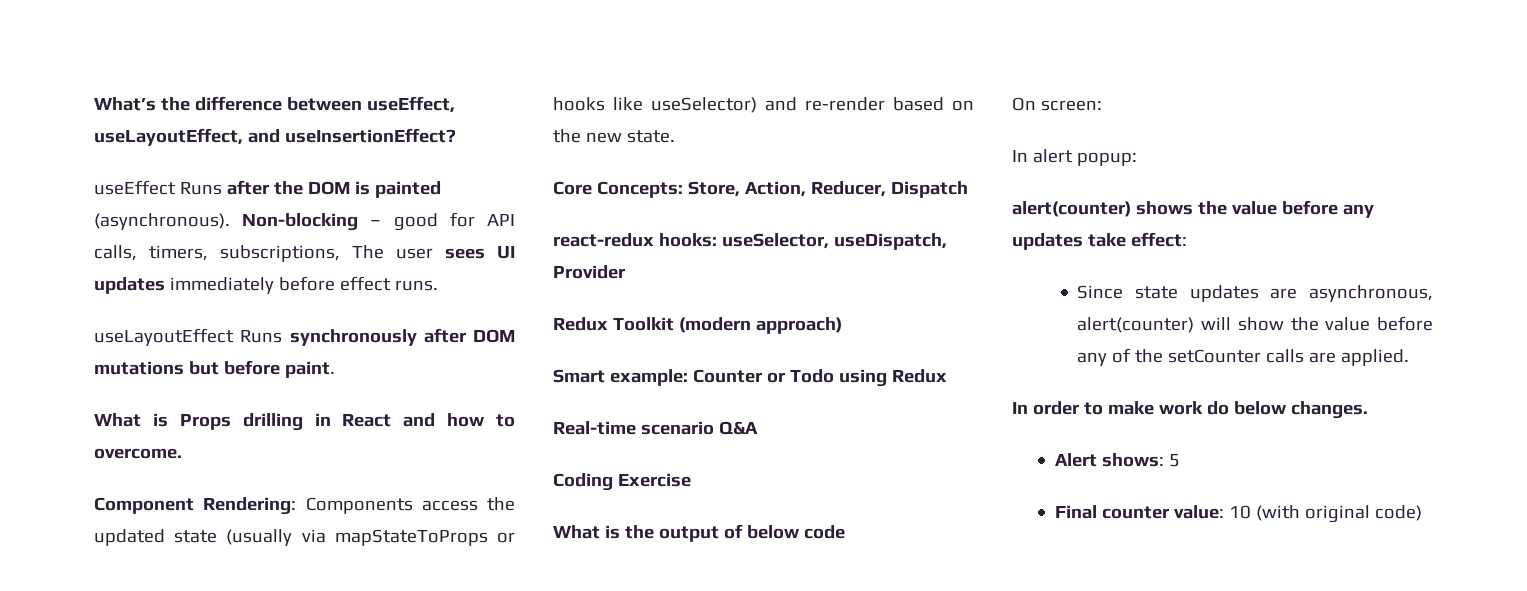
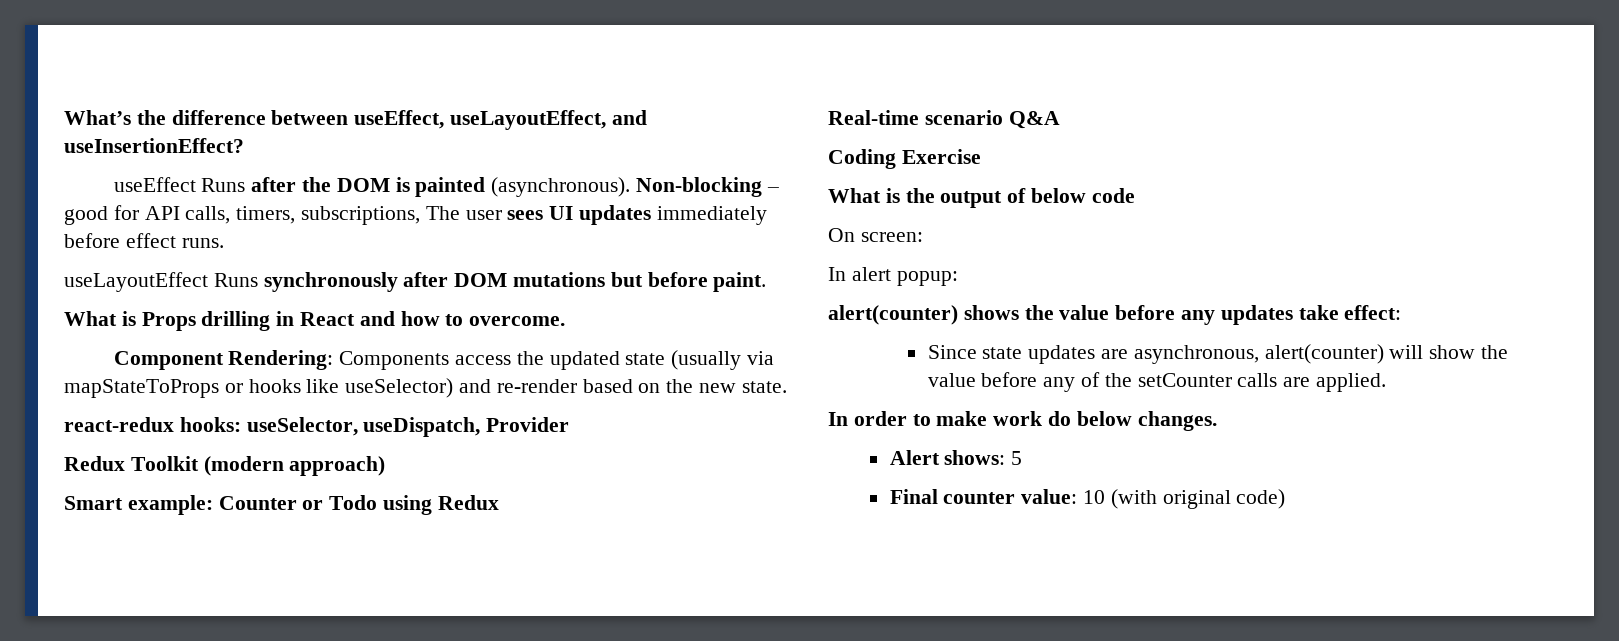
[553,181,968,198] // Core Concepts: Store, Action, Reducer, Dispatch -> (787, 387) none

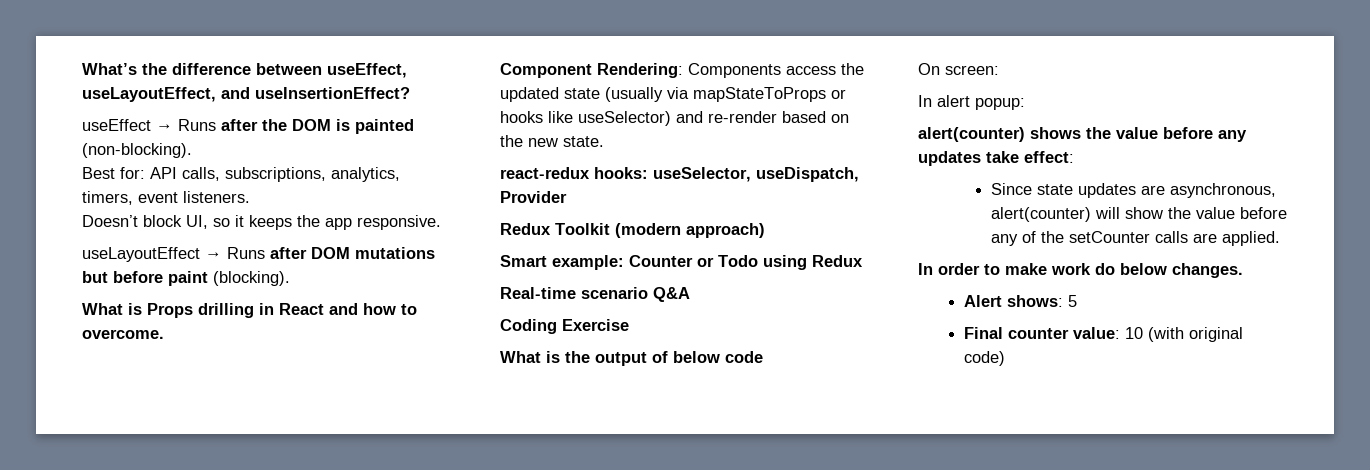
(196, 184) none -> [156,124,173,131] →
[491,177,779,197] [64,205,767,225] [64,233,224,248] (asynchronous). Non-blocking – good for API calls, timers, subscriptions, The user sees UI updates immediately before effect runs. -> [82,143,192,158] [82,167,400,182] [82,191,250,205] [82,215,441,230] (non-blocking). // Best for: API calls, subscriptions, analytics, timers, event listeners. // Doesn’t block UI, so it keeps the app responsive.
[213,272,398,292] Runs synchronously -> [205,247,265,259] → Runs
[713,272,767,292] paint. -> [168,271,290,286] paint (blocking).

